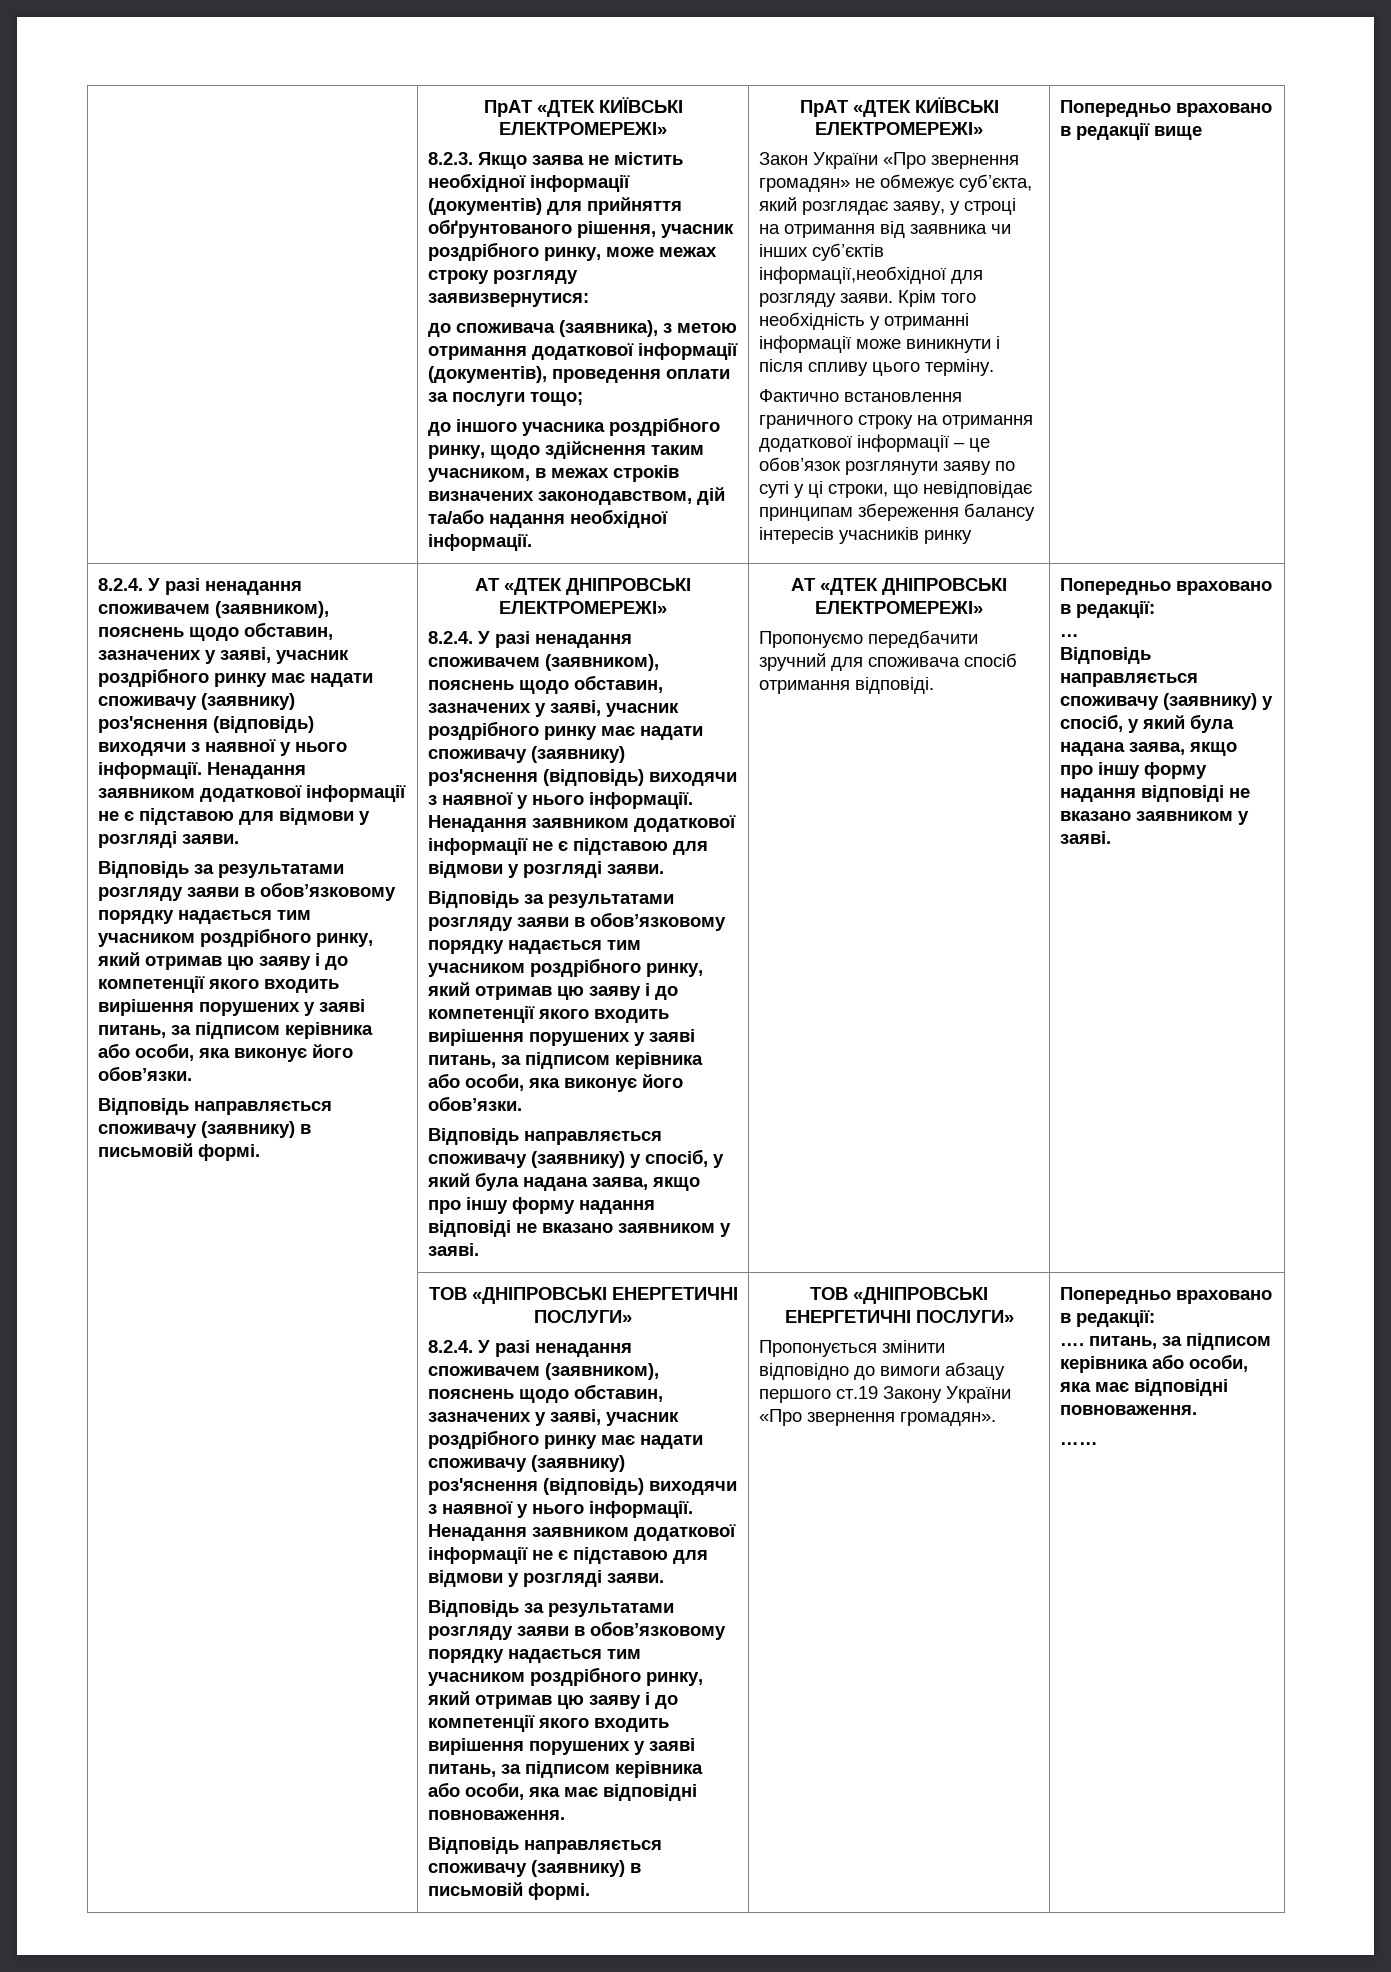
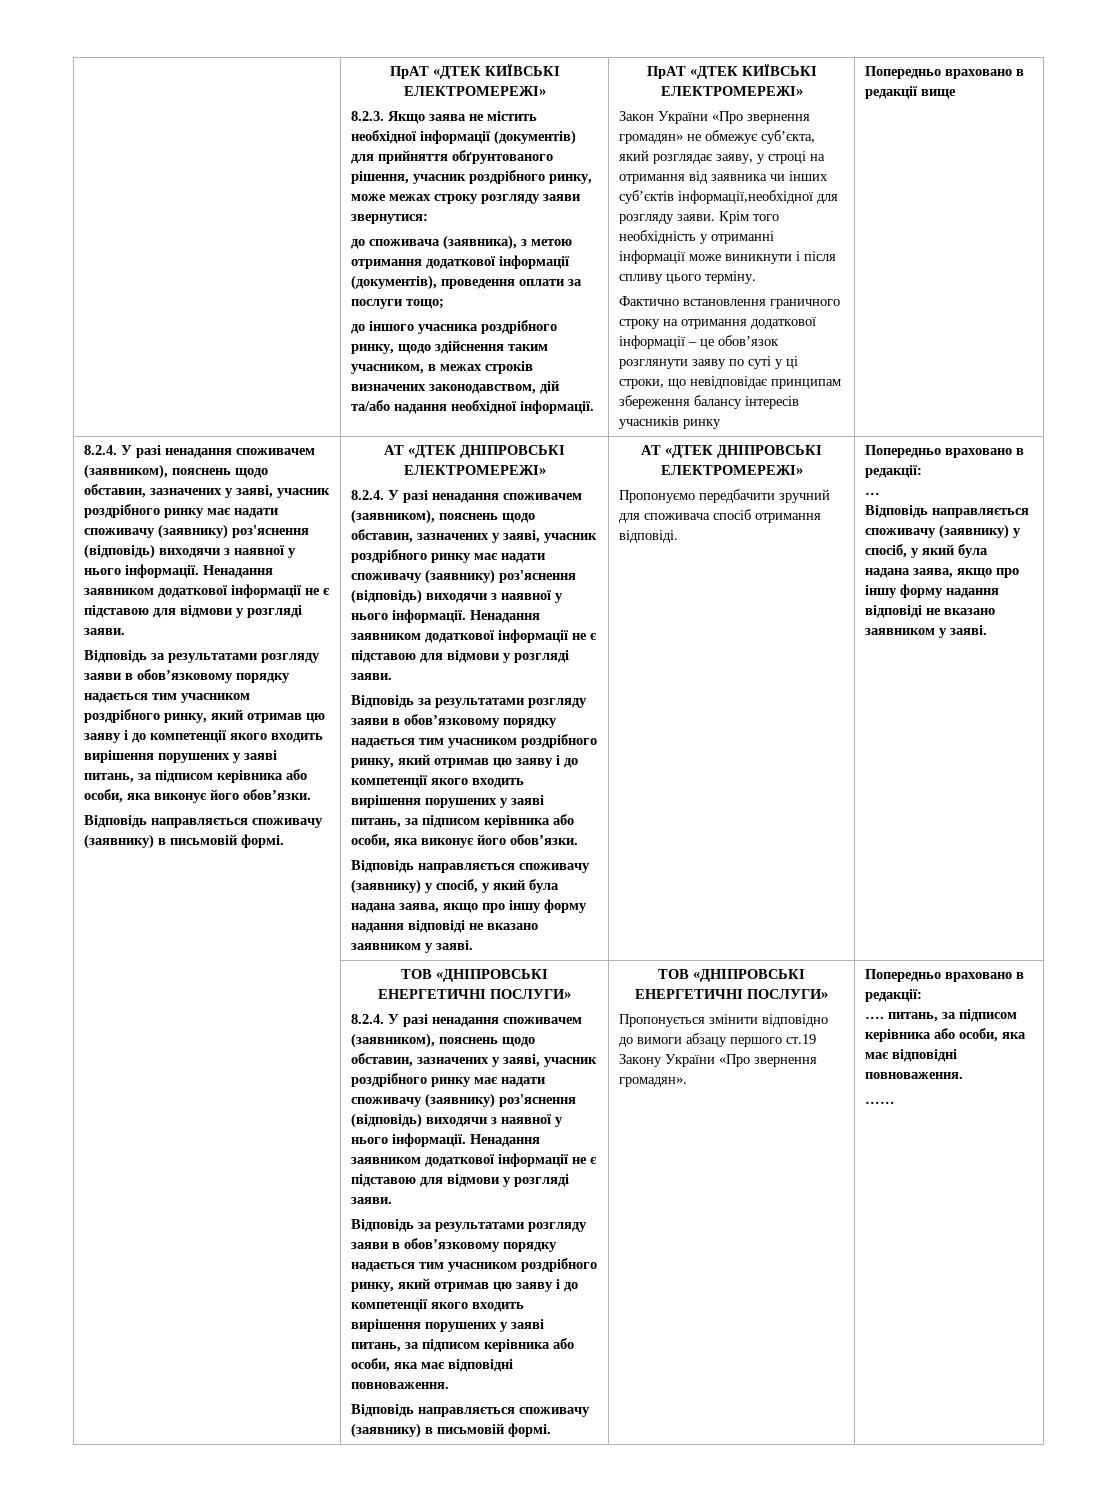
[428,293,590,307] заявизвернутися: -> [543,194,581,201] [351,214,429,224] заяви звернутися:

